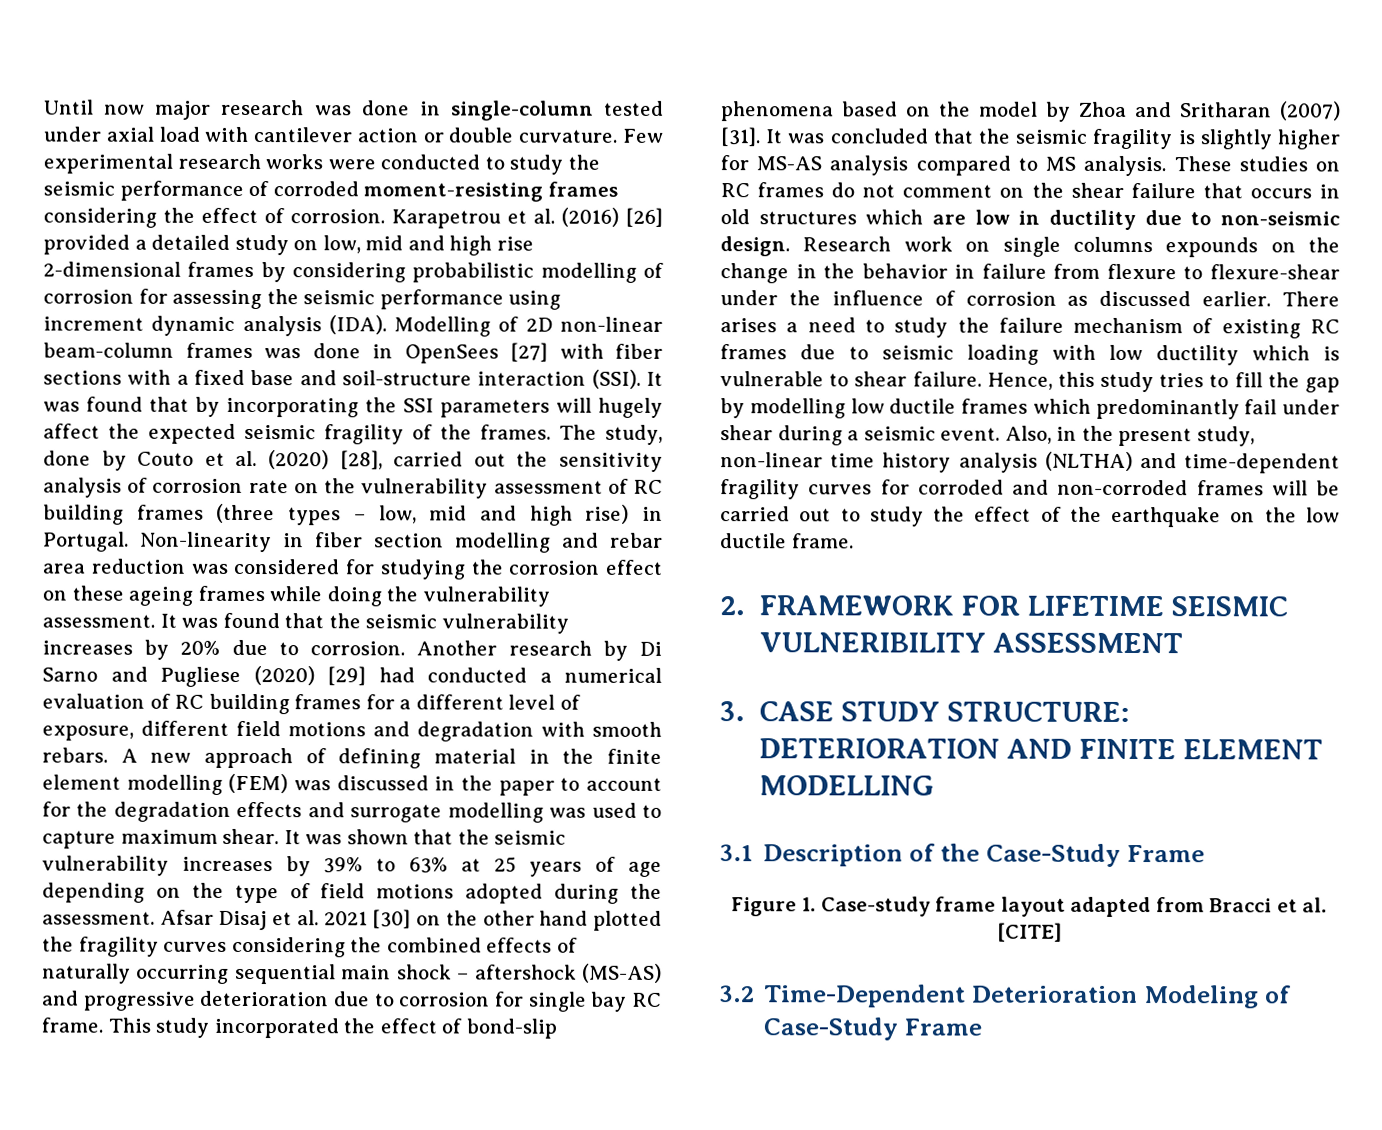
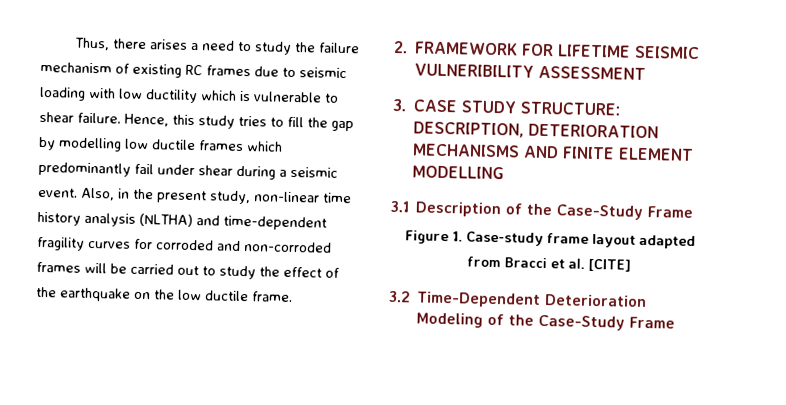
[44,99,664,121] [43,126,663,143] [43,153,600,175] [43,180,618,202] [43,207,663,229] [43,234,534,256] [43,261,664,283] [43,288,562,310] [43,315,663,337] [43,342,663,364] [43,369,663,389] [43,396,663,418] [43,423,663,445] [43,450,664,472] [43,477,663,499] [43,503,663,526] [43,531,663,553] [42,558,663,580] [42,585,550,607] [42,612,569,634] [42,639,662,661] [42,666,662,687] [42,693,581,715] [42,720,662,742] [42,747,662,769] [42,773,663,796] [42,801,663,823] [42,828,567,849] [42,855,662,877] [42,882,663,904] [42,909,663,931] [42,936,578,958] [42,963,663,985] [41,990,662,1012] [41,1017,557,1039] [721,101,1341,122] [720,127,1340,150] [720,155,1340,177] [720,182,1340,199] [720,209,1341,231] [720,236,1340,258] [720,263,1340,284] [720,290,1340,307] Until now major research was done in single-column tested under axial load with cantilever action or double curvature. Few experimental research works were conducted to study the seismic performance of corroded moment-resisting frames considering the effect of corrosion. Karapetrou et al. (2016) [26] provided a detailed study on low, mid and high rise 2-dimensional frames by considering probabilistic modelling of corrosion for assessing the seismic performance using increment dynamic analysis (IDA). Modelling of 2D non-linear beam-column frames was done in OpenSees [27] with fiber sections with a fixed base and soil-structure interaction (SSI). It was found that by incorporating the SSI parameters will hugely affect the expected seismic fragility of the frames. The study, done by Couto et al. (2020) [28], carried out the sensitivity analysis of corrosion rate on the vulnerability assessment of RC building frames (three types – low, mid and high rise) in Portugal. Non-linearity in fiber section modelling and rebar area reduction was considered for studying the corrosion effect on these ageing frames while doing the vulnerability assessment. It was found that the seismic vulnerability increases by 20% due to corrosion. Another research by Di Sarno and Pugliese (2020) [29] had conducted a numerical evaluation of RC building frames for a different level of exposure, different field motions and degradation with smooth rebars. A new approach of defining material in the finite element modelling (FEM) was discussed in the paper to account for the degradation effects and surrogate modelling was used to capture maximum shear. It was shown that the seismic vulnerability increases by 39% to 63% at 25 years of age depending on the type of field motions adopted during the assessment. Afsar Disaj et al. 2021 [30] on the other hand plotted the fragility curves considering the combined effects of naturally occurring sequential main shock – aftershock (MS-AS) and progressive deterioration due to corrosion for single bay RC frame. This study incorporated the effect of bond-slip phenomena based on the model by Zhoa and Sritharan (2007) [31]. It was concluded that the seismic fragility is slightly higher for MS-AS analysis compared to MS analysis. These studies on RC frames do not comment on the shear failure that occurs in old structures which are low in ductility due to non-seismic design. Research work on single columns expounds on the change in the behavior in failure from flexure to flexure-shear under the influence of corrosion as discussed earlier. There -> [74,37,148,51] Thus, there
[759,738,1001,759] DETERIORATION -> [413,121,660,139] [412,143,521,158] DESCRIPTION, DETERIORATION MECHANISMS
(1291, 994) none -> [508,314,535,326] the

